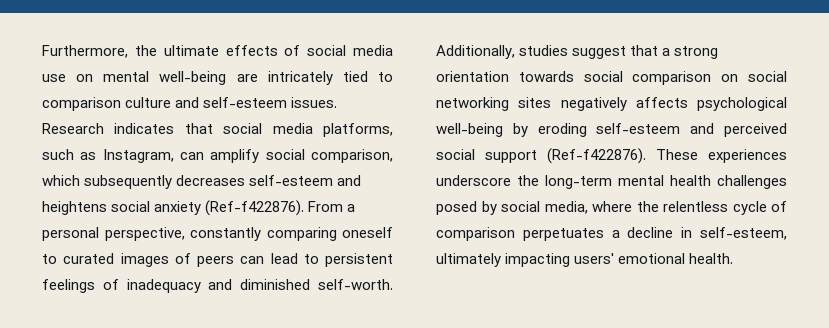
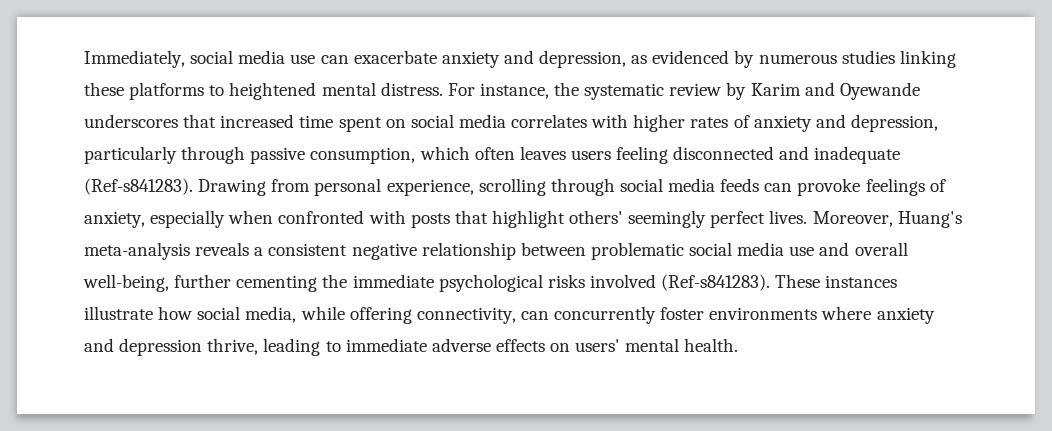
[42,45,393,58] [42,71,393,85] [42,97,338,111] [42,123,393,137] [42,149,393,163] [42,175,362,189] [42,200,356,216] [42,227,393,241] [42,253,393,267] [42,279,394,293] [436,45,719,59] [436,71,787,85] [436,97,787,111] [436,123,787,137] [436,148,787,164] [436,175,787,189] [436,201,787,215] [436,227,787,241] [436,253,686,267] Furthermore, the ultimate effects of social media use on mental well-being are intricately tied to comparison culture and self-esteem issues. Research indicates that social media platforms, such as Instagram, can amplify social comparison, which subsequently decreases self-esteem and heightens social anxiety (Ref-f422876). From a personal perspective, constantly comparing oneself to curated images of peers can lead to persistent feelings of inadequacy and diminished self-worth. Additionally, studies suggest that a strong orientation towards social comparison on social networking sites negatively affects psychological well-being by eroding self-esteem and perceived social support (Ref-f422876). These experiences underscore the long-term mental health challenges posed by social media, where the relentless cycle of comparison perpetuates a decline in self-esteem, ultimately impacting users' emotional -> [84,50,956,68] [84,82,920,100] [84,114,938,132] [84,146,901,164] [84,178,946,196] [84,210,962,228] [84,242,908,260] [83,274,898,292] [84,306,935,324] [84,338,680,356] Immediately, social media use can exacerbate anxiety and depression, as evidenced by numerous studies linking these platforms to heightened mental distress. For instance, the systematic review by Karim and Oyewande underscores that increased time spent on social media correlates with higher rates of anxiety and depression, particularly through passive consumption, which often leaves users feeling disconnected and inadequate (Ref-s841283). Drawing from personal experience, scrolling through social media feeds can provoke feelings of anxiety, especially when confronted with posts that highlight others' seemingly perfect lives. Moreover, Huang's meta-analysis reveals a consistent negative relationship between problematic social media use and overall well-being, further cementing the immediate psychological risks involved (Ref-s841283). These instances illustrate how social media, while offering connectivity, can concurrently foster environments where anxiety and depression thrive, leading to immediate adverse effects on users' mental

